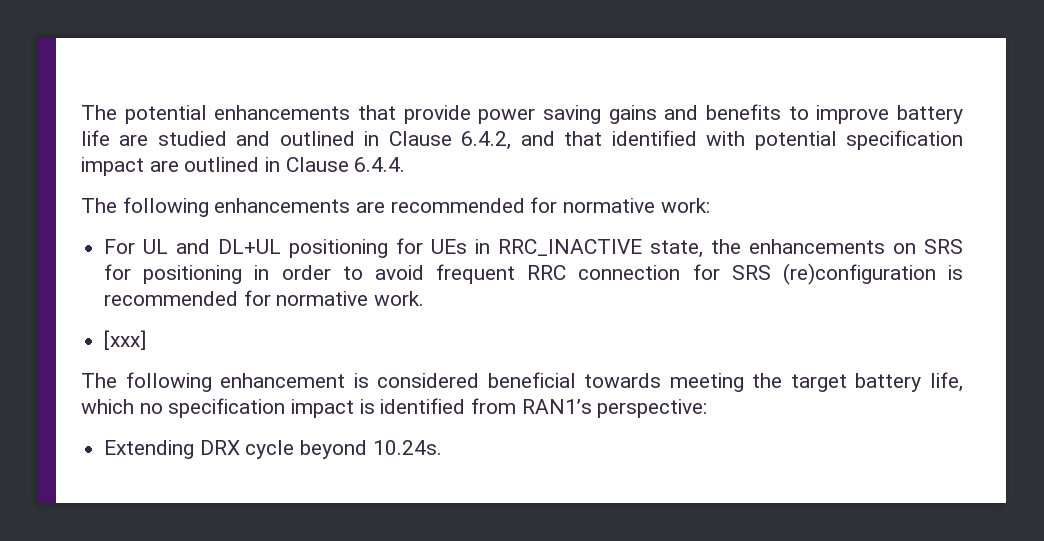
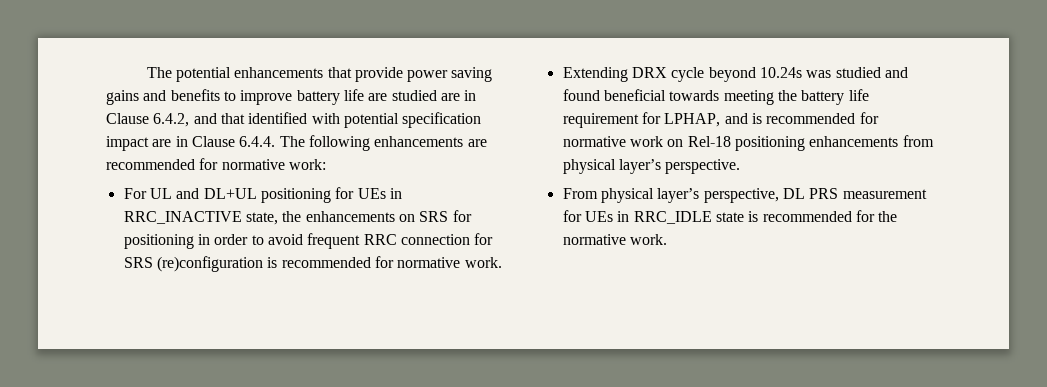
[236,131,355,146] and outlined -> [440,93,460,101] are
[184,157,260,172] outlined -> (172, 143) none
(406, 164) // -> (276, 141) none
[104,330,147,350] [81,372,963,392] [81,398,708,418] [104,440,442,459] [xxx] // The following enhancement is considered beneficial towards meeting the target battery life, which no specification impact is identified from RAN1’s perspective: // Extending DRX cycle beyond 10.24s. -> [562,67,908,82] [562,89,869,105] [562,112,879,128] [562,135,934,151] [562,159,741,174] [562,188,927,203] [562,210,898,224] [562,234,667,245] Extending DRX cycle beyond 10.24s was studied and found beneficial towards meeting the battery life requirement for LPHAP, and is recommended for normative work on Rel-18 positioning enhancements from physical layer’s perspective. // From physical layer’s perspective, DL PRS measurement for UEs in RRC_IDLE state is recommended for the normative work.

